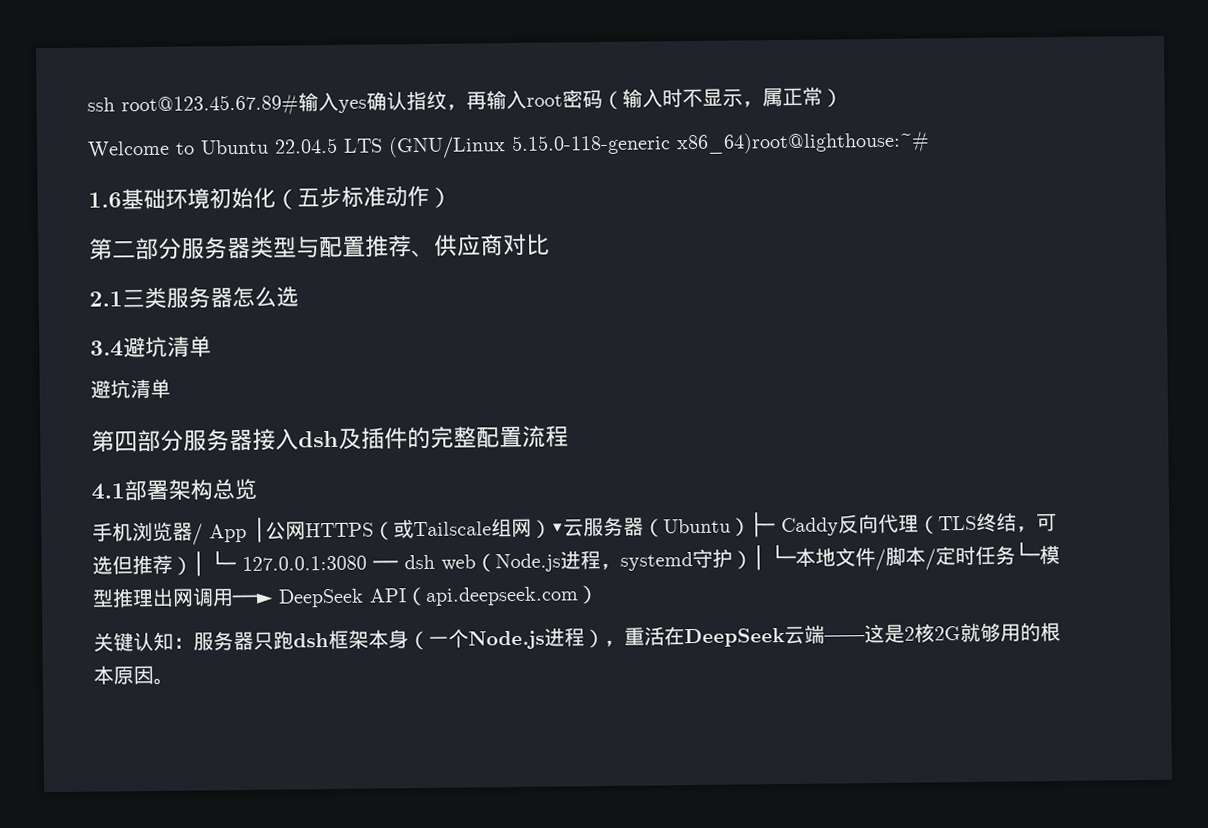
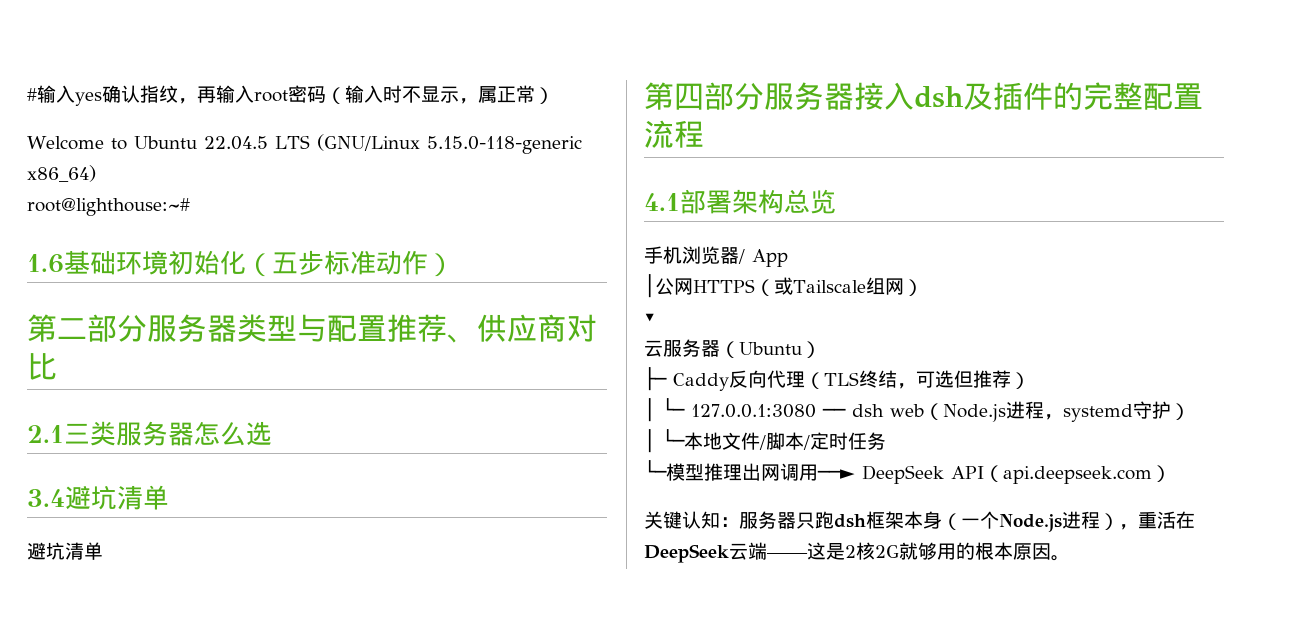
[87,93,299,118] ssh root@123.45.67.89# -> [27,88,37,101] #
[676,130,930,156] x86_64)root@lighthouse:~# -> [27,165,96,182] [27,198,190,216] x86_64) // root@lighthouse:~#
(247, 533) none -> (788, 258) //
(552, 529) none -> (923, 287) //
(564, 529) none -> (655, 318) //
(751, 527) none -> (821, 349) //
(193, 566) none -> (1030, 380) //
(753, 560) none -> (1190, 411) //
(1016, 555) none -> (886, 441) //

